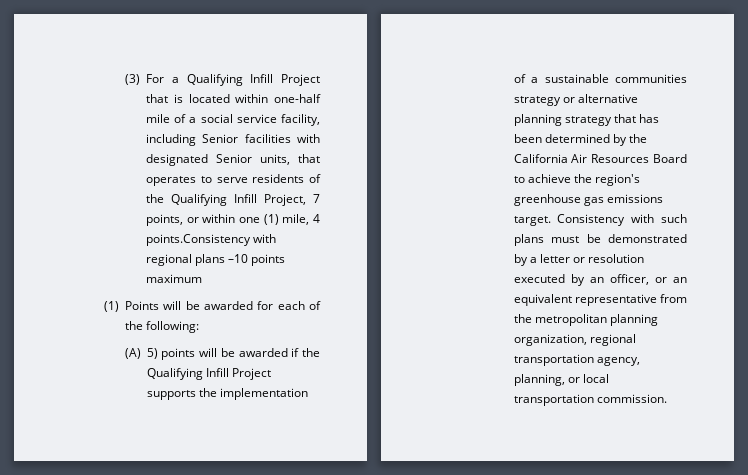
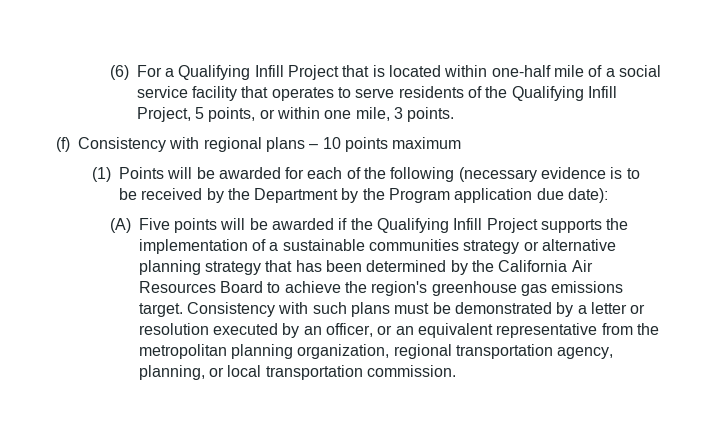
[124,74,140,85] (3) -> [109,65,129,80] (6)
[281,114,320,126] [146,134,320,146] [146,154,291,166] facility, including Senior facilities with designated Senior units, -> [192,86,238,101] facility
[313,194,320,203] 7 -> [195,107,205,119] 5
[263,214,320,225] [146,234,252,246] (1) mile, 4 points.Consistency -> [355,107,455,122] [56,137,166,152] mile, 3 points. // (f) Consistency
[228,254,249,263] –10 -> [309,137,341,149] – 10
[145,321,199,333] following: -> [390,167,640,182] [118,188,609,203] following (necessary evidence is to be received by the Department by the Program application due date):
[146,348,158,359] 5) -> [138,218,170,230] Five

